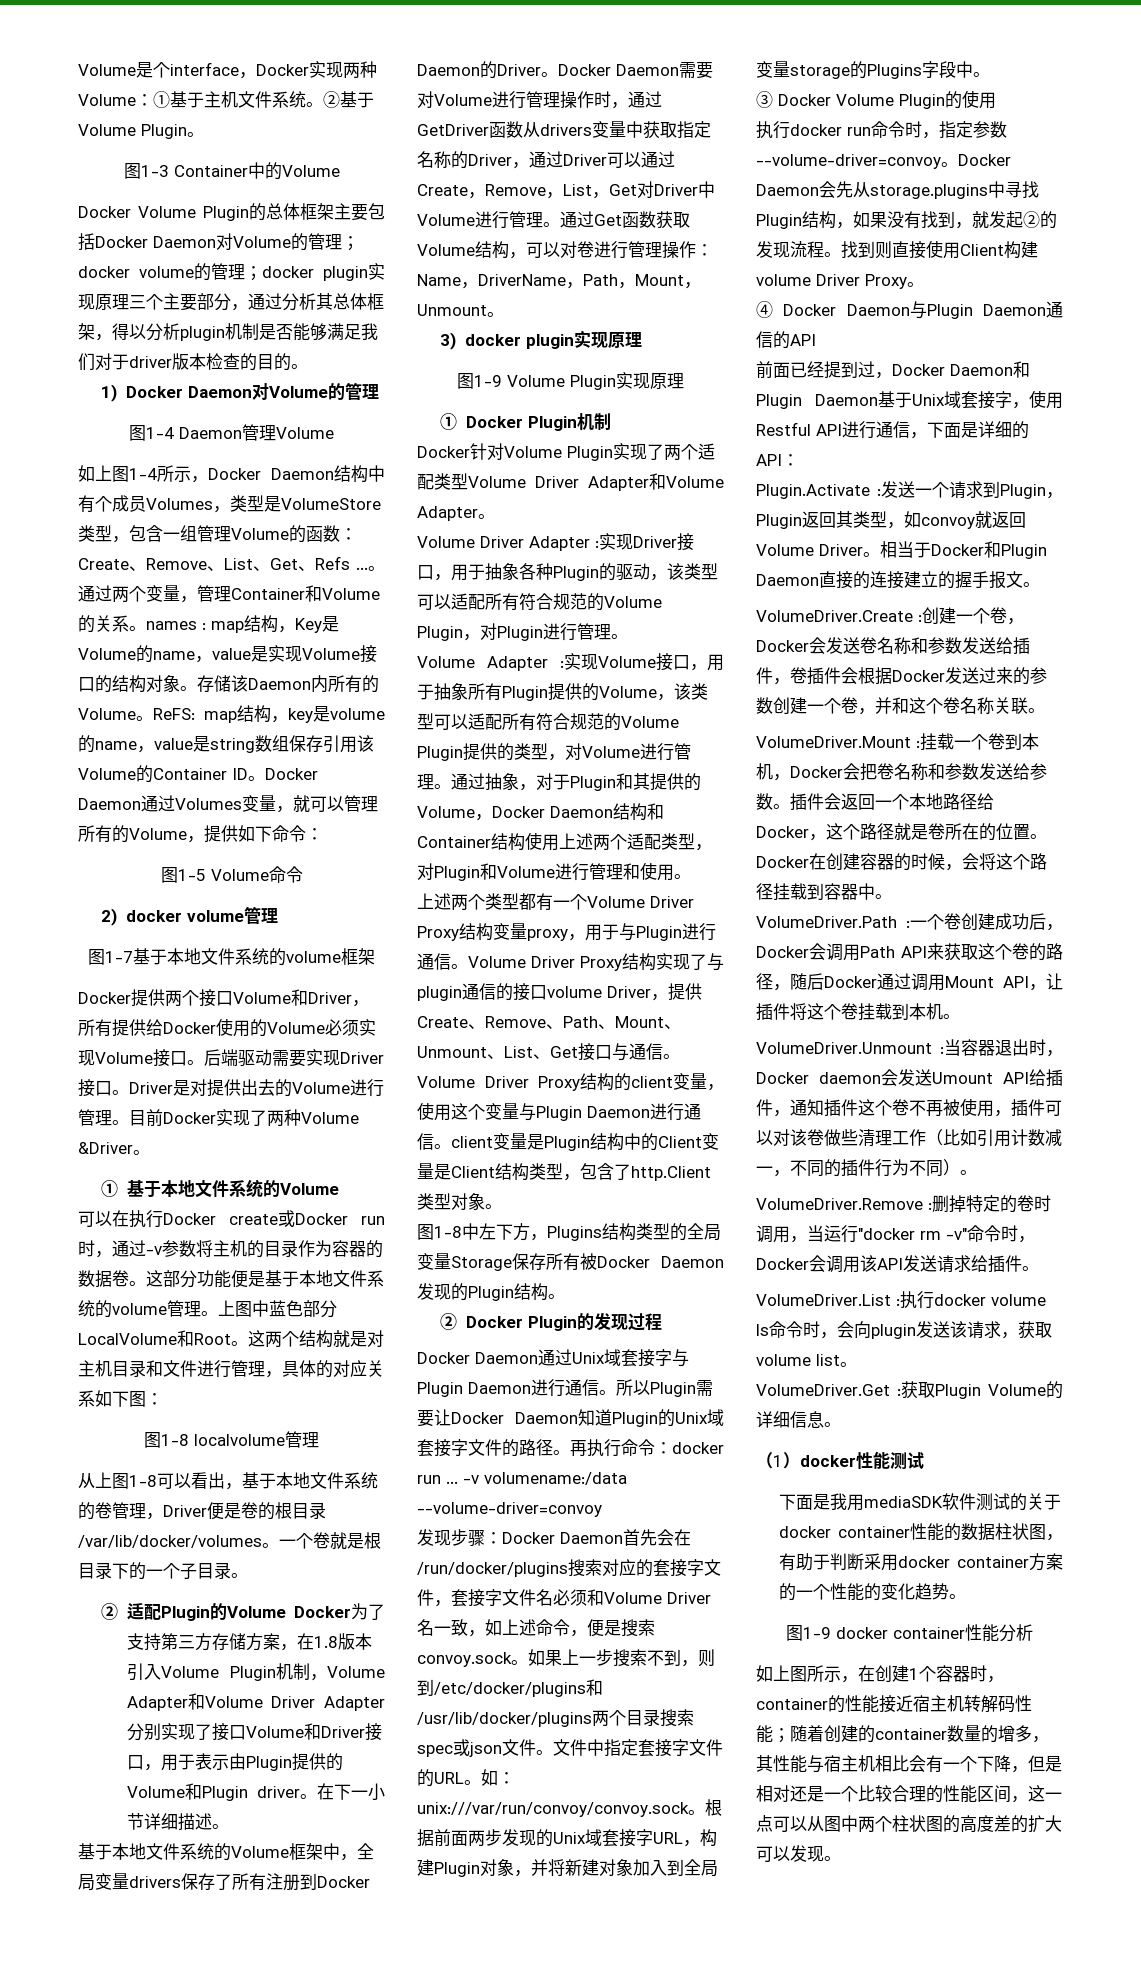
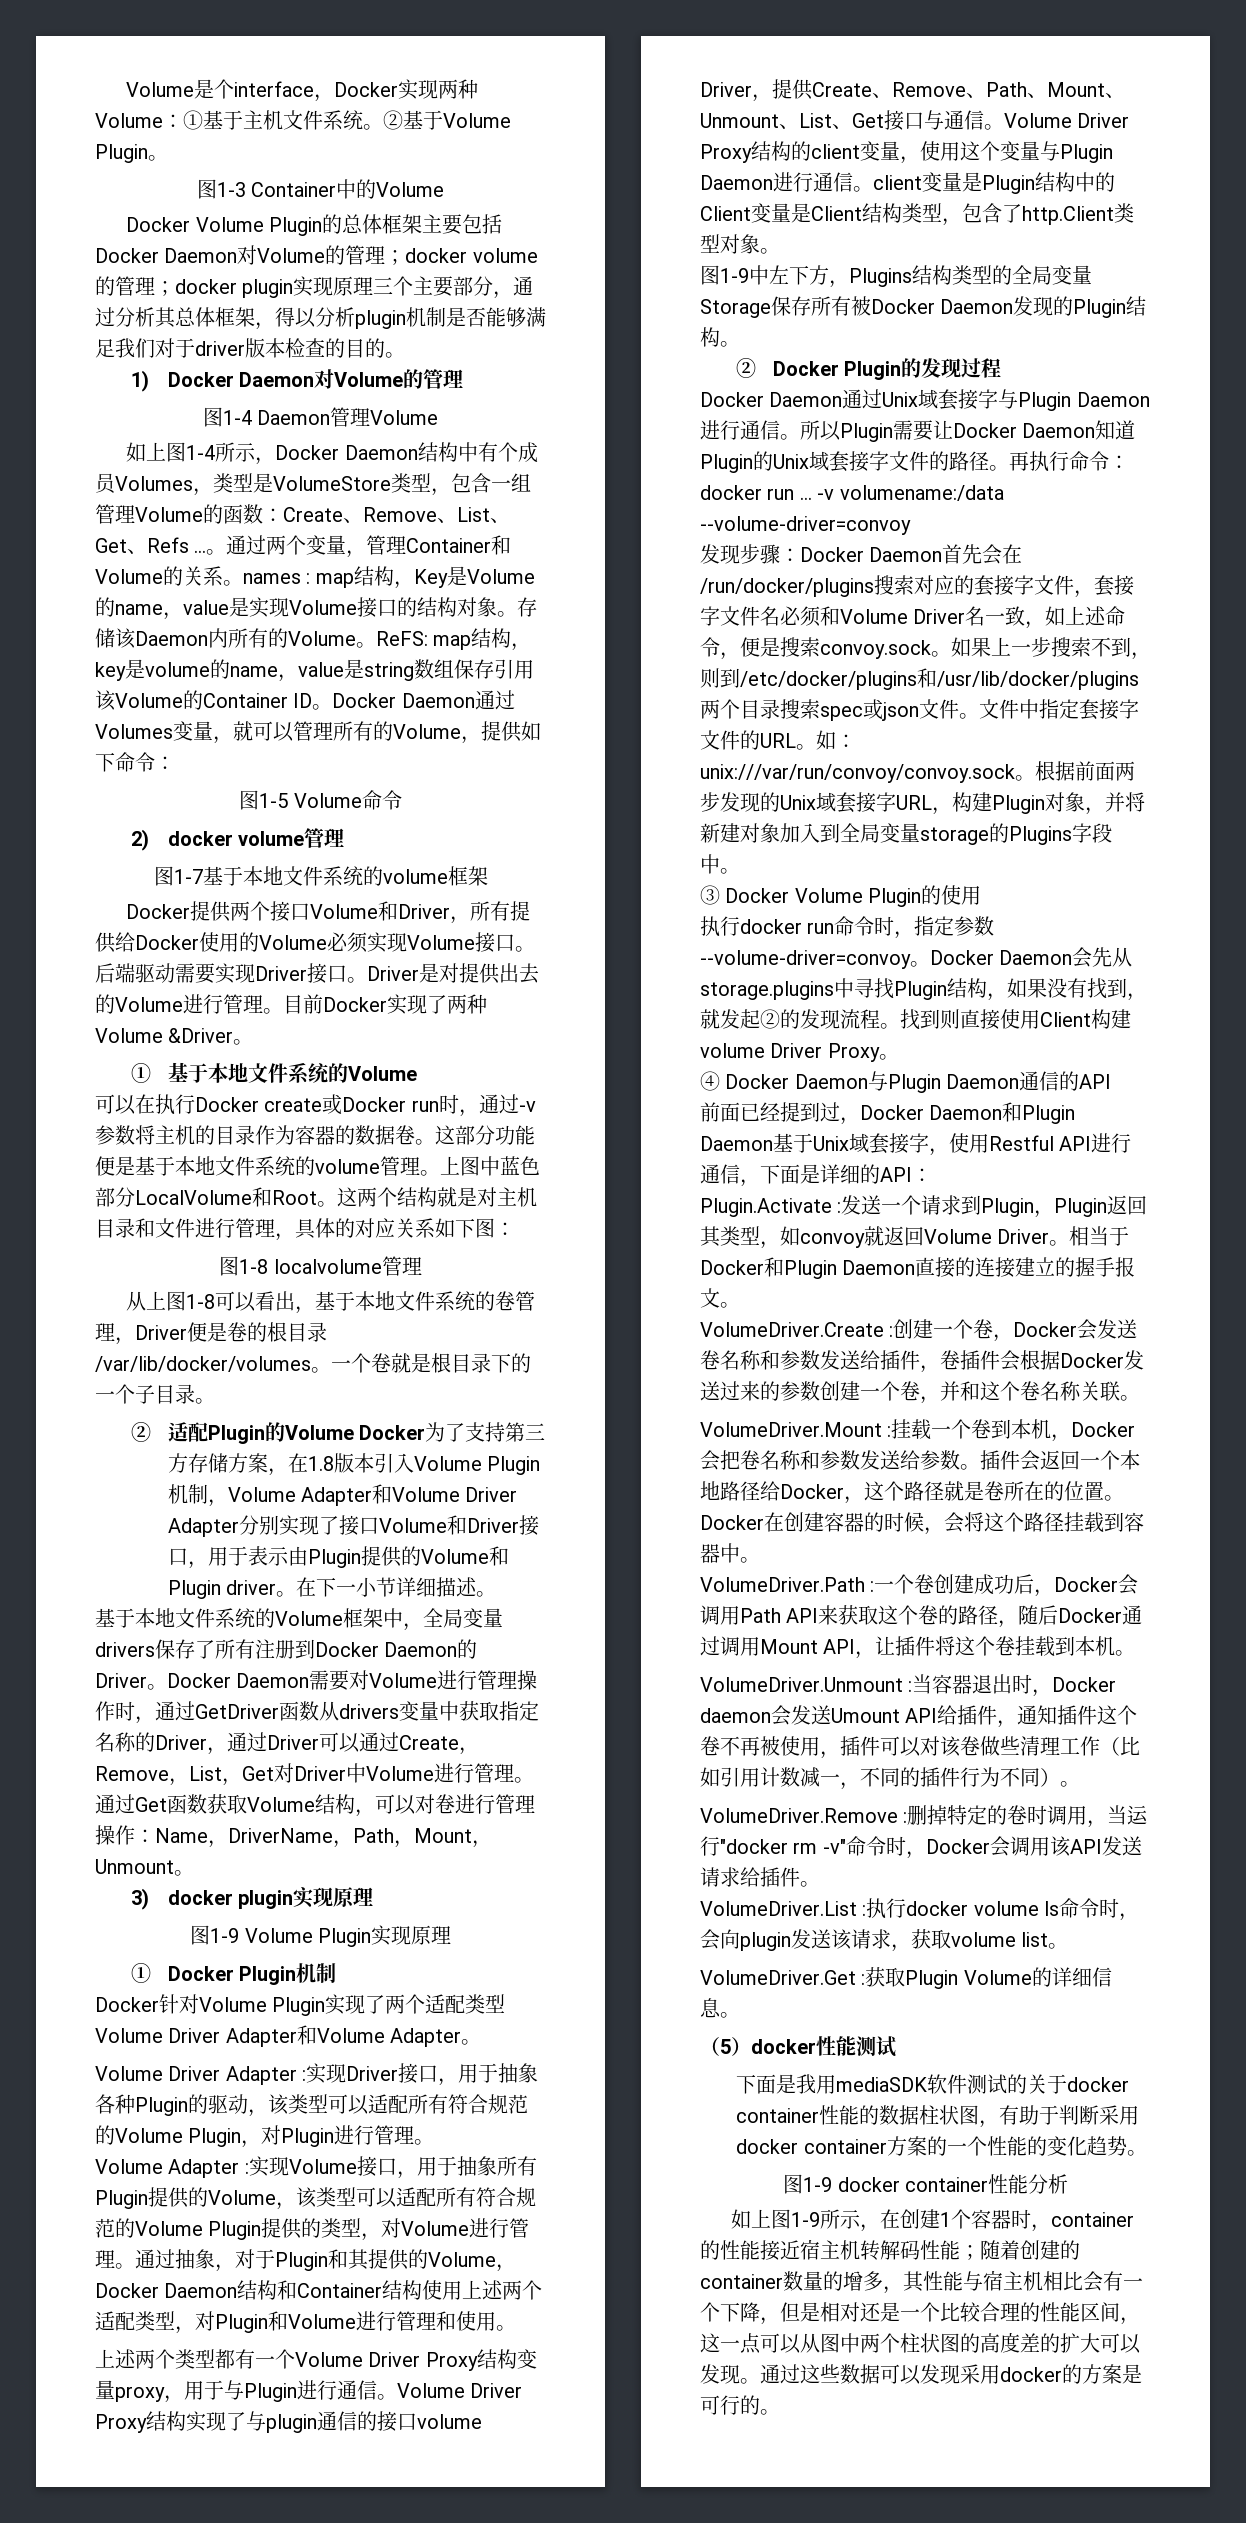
[434,1226,462,1238] 1-8 -> [720,268,749,283] 1-9
[773,1455,783,1467] 1 -> [720,2039,731,2054] 5
(807, 1674) none -> [791,2212,821,2227] 1-9
(841, 1858) none -> [760,2364,1142,2385] [700,2395,780,2415] 通过这些数据可以发现采用docker的方案是可行的。

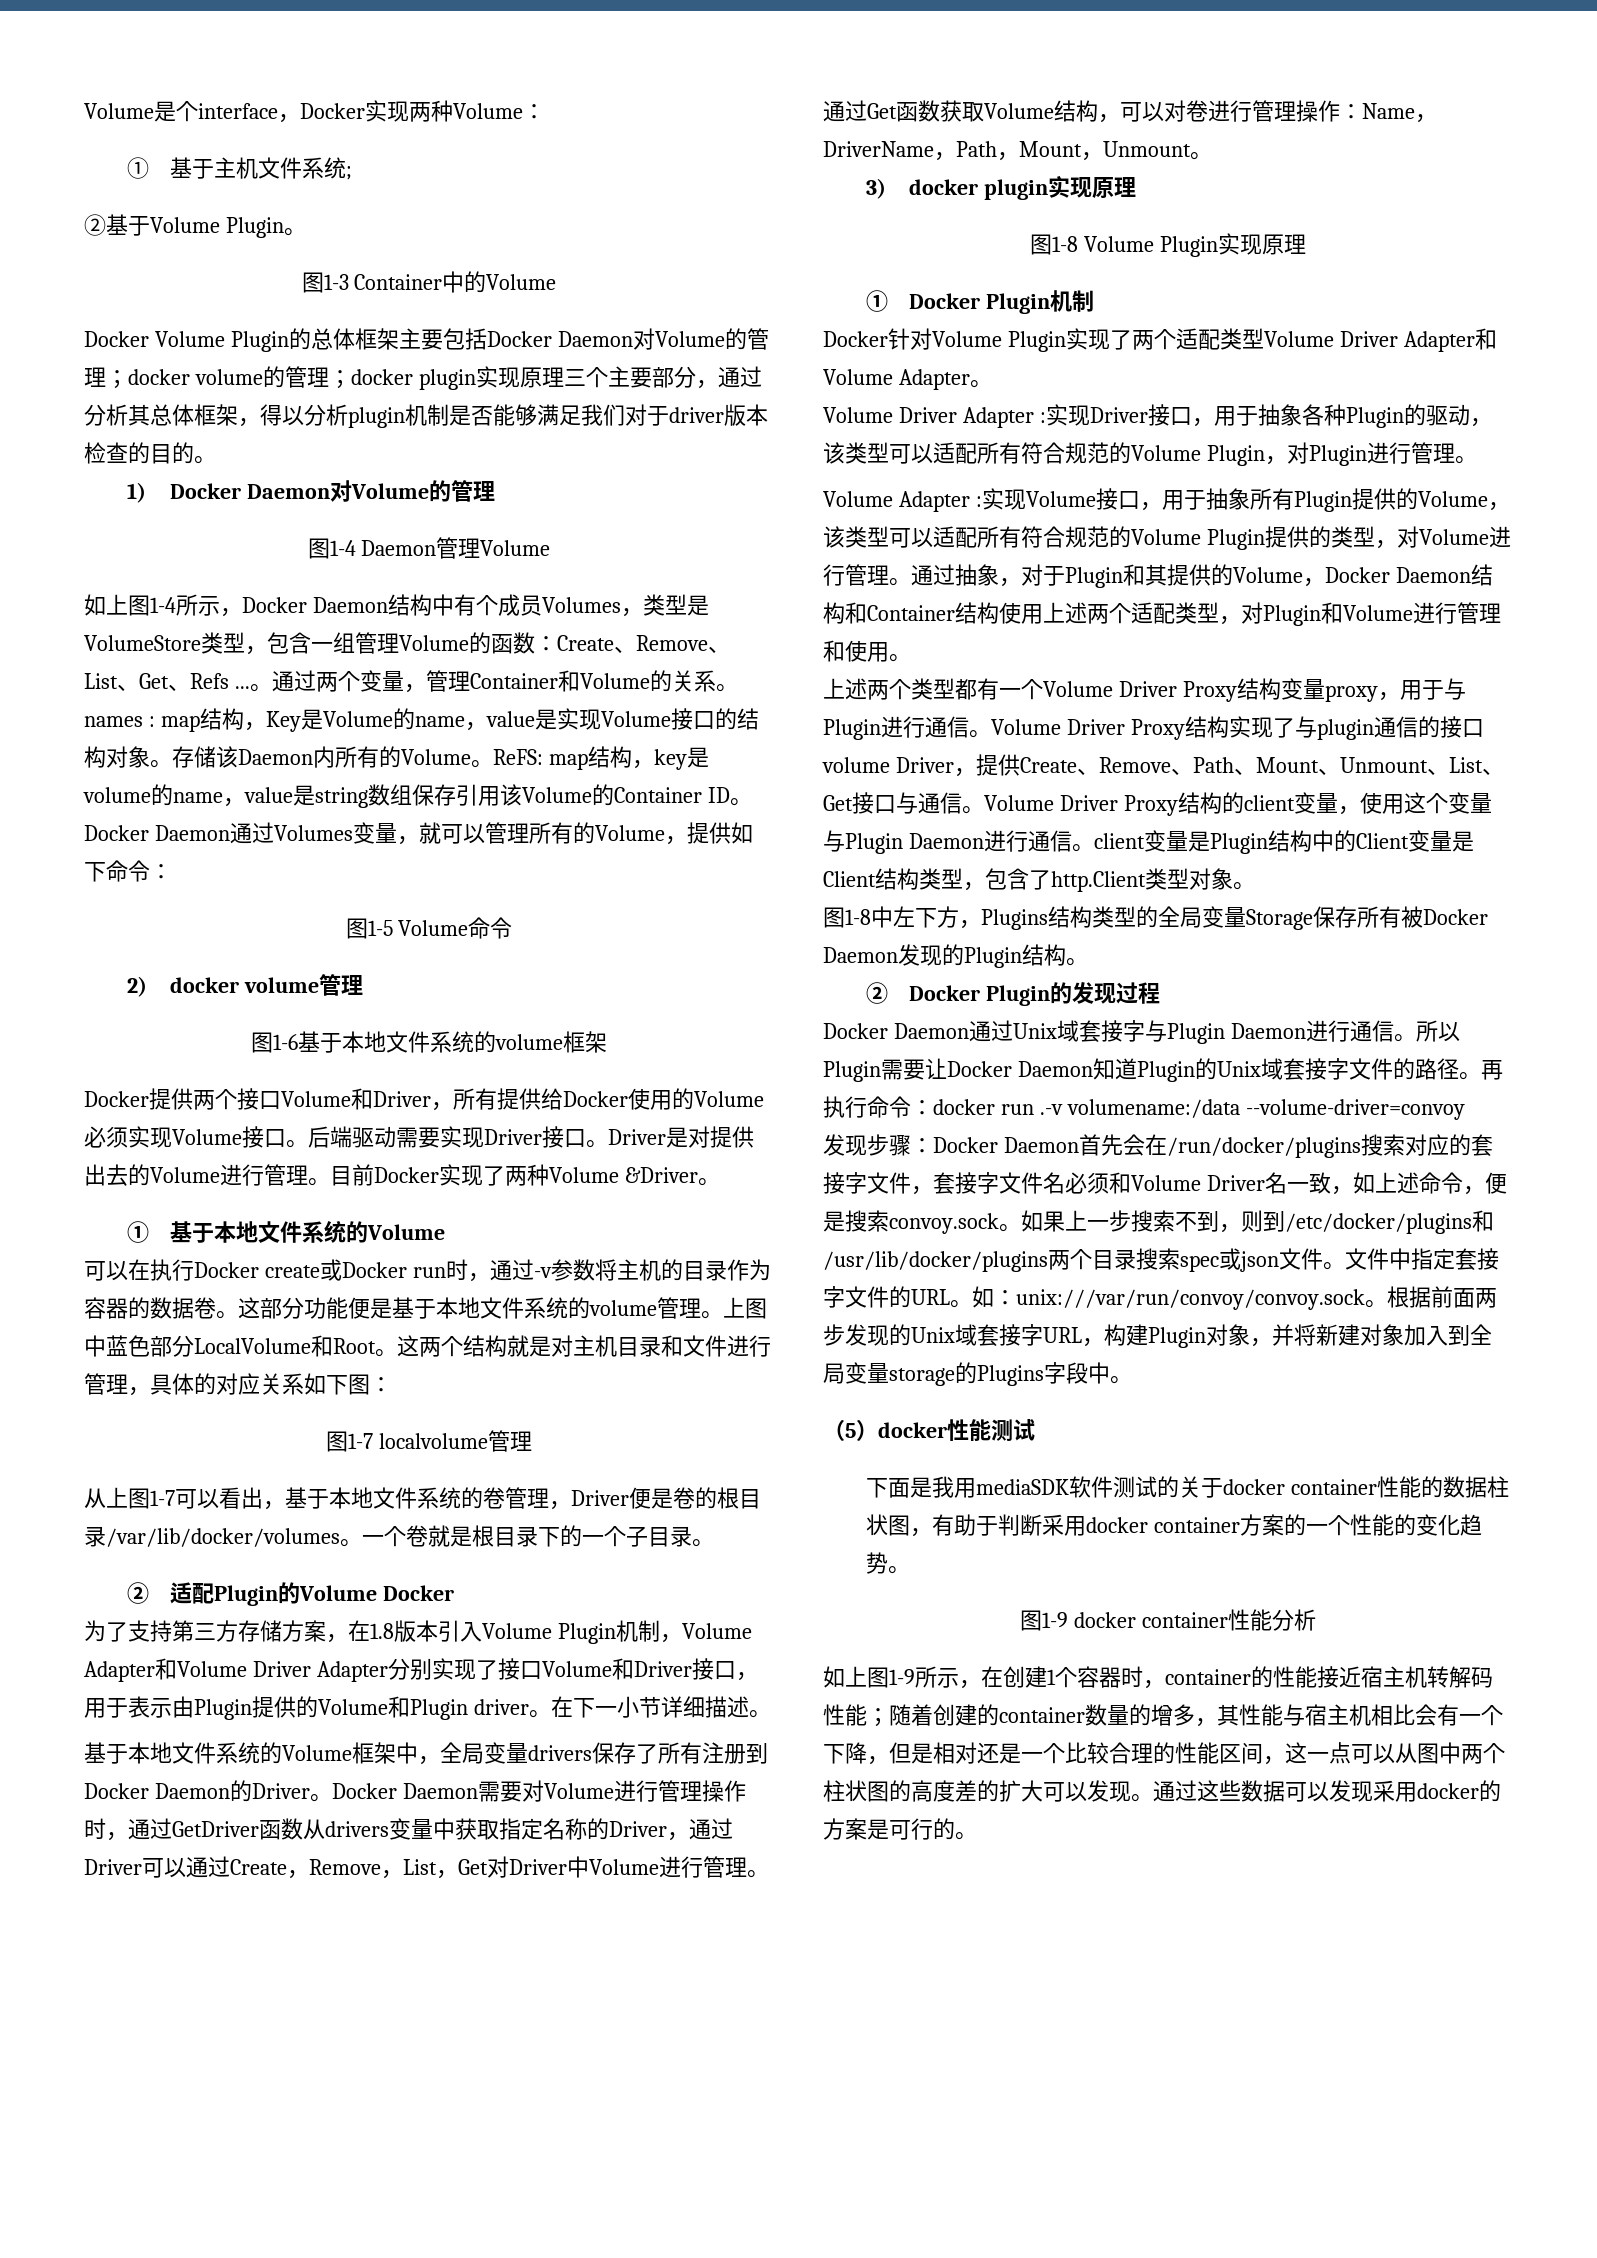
(183, 121) none -> (545, 111) //
[363,124,383,130] 。 -> [346,166,353,180] ; //
[173,869,203,884] 1-7 -> [273,1034,298,1050] 1-6
[239,1259,269,1274] 1-8 -> [348,1433,374,1449] 1-7
[186,1294,216,1309] 1-8 -> [150,1490,175,1506] 1-7
(425, 1432) none -> (455, 1593) //
[210,1928,240,1943] 1-9 -> [1052,236,1079,252] 1-8
[720,268,749,283] 1-9 -> [845,909,871,925] 1-8
[799,489,835,500] ... -v -> [1039,1104,1063,1115] .-v
[700,885,982,907] [700,916,995,939] [700,947,1133,969] [700,978,1147,1001] [700,1009,1131,1030] [700,1043,899,1062] [700,1071,1112,1093] [700,1102,1076,1125] [700,1133,1132,1156] [700,1164,932,1187] [700,1195,1148,1218] [700,1226,1130,1249] [700,1257,1136,1279] [700,1288,740,1308] [700,1319,1138,1342] [700,1350,1144,1373] [700,1381,1140,1404] [700,1419,1136,1442] [700,1450,1140,1471] [700,1481,1124,1504] [700,1512,1144,1535] [700,1543,760,1563] [700,1574,1139,1597] [700,1605,1143,1628] [700,1636,1136,1659] [700,1674,1117,1697] [700,1705,1138,1728] [700,1736,1140,1759] [700,1767,1080,1790] [700,1805,1149,1828] [700,1836,1142,1859] [700,1867,820,1887] [700,1898,1140,1921] [700,1929,1069,1952] [700,1967,1112,1989] [700,1998,740,2018] // ③ Docker Volume Plugin的使用 // 执行docker run命令时，指定参数--volume-driver=convoy。Docker Daemon会先从storage.plugins中寻找Plugin结构，如果没有找到，就发起②的发现流程。找到则直接使用Client构建volume Driver Proxy。 // ④ Docker Daemon与Plugin Daemon通信的API // 前面已经提到过，Docker Daemon和Plugin Daemon基于Unix域套接字，使用Restful API进行通信，下面是详细的API： // Plugin.Activate :发送一个请求到Plugin，Plugin返回其类型，如convoy就返回Volume Driver。相当于Docker和Plugin Daemon直接的连接建立的握手报文。 // VolumeDriver.Create :创建一个卷，Docker会发送卷名称和参数发送给插件，卷插件会根据Docker发送过来的参数创建一个卷，并和这个卷名称关联。 // VolumeDriver.Mount :挂载一个卷到本机，Docker会把卷名称和参数发送给参数。插件会返回一个本地路径给Docker，这个路径就是卷所在的位置。Docker在创建容器的时候，会将这个路径挂载到容器中。 // VolumeDriver.Path :一个卷创建成功后，Docker会调用Path API来获取这个卷的路径，随后Docker通过调用Mount API，让插件将这个卷挂载到本机。 // VolumeDriver.Unmount :当容器退出时，Docker daemon会发送Umount API给插件，通知插件这个卷不再被使用，插件可以对该卷做些清理工作（比如引用计数减一，不同的插件行为不同）。 // VolumeDriver.Remove :删掉特定的卷时调用，当运行"docker rm -v"命令时，Docker会调用该API发送请求给插件。 // VolumeDriver.List :执行docker volume ls命令时，会向plugin发送该请求，获取volume list。 // VolumeDriver.Get :获取Plugin Volume的详细信息。 -> (1132, 1380) none

